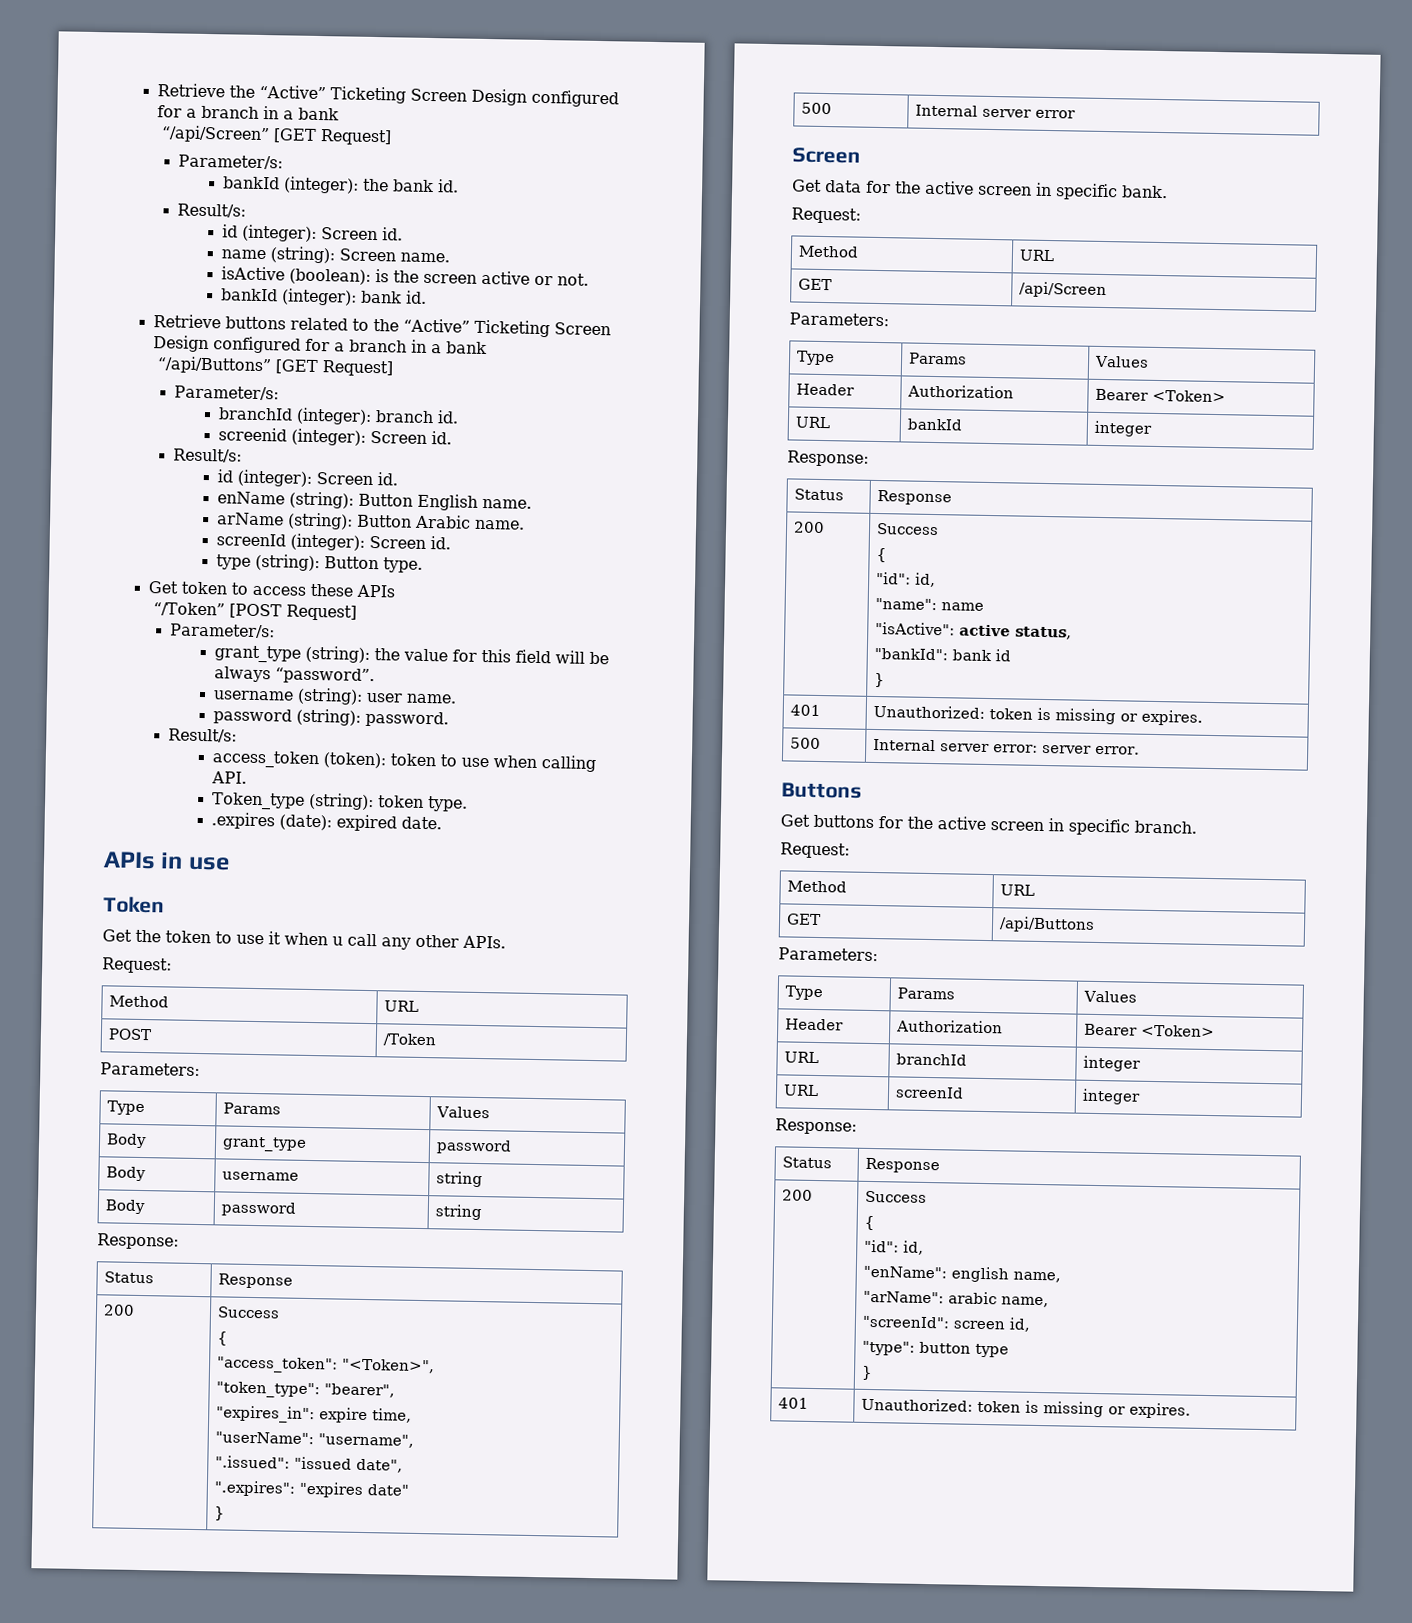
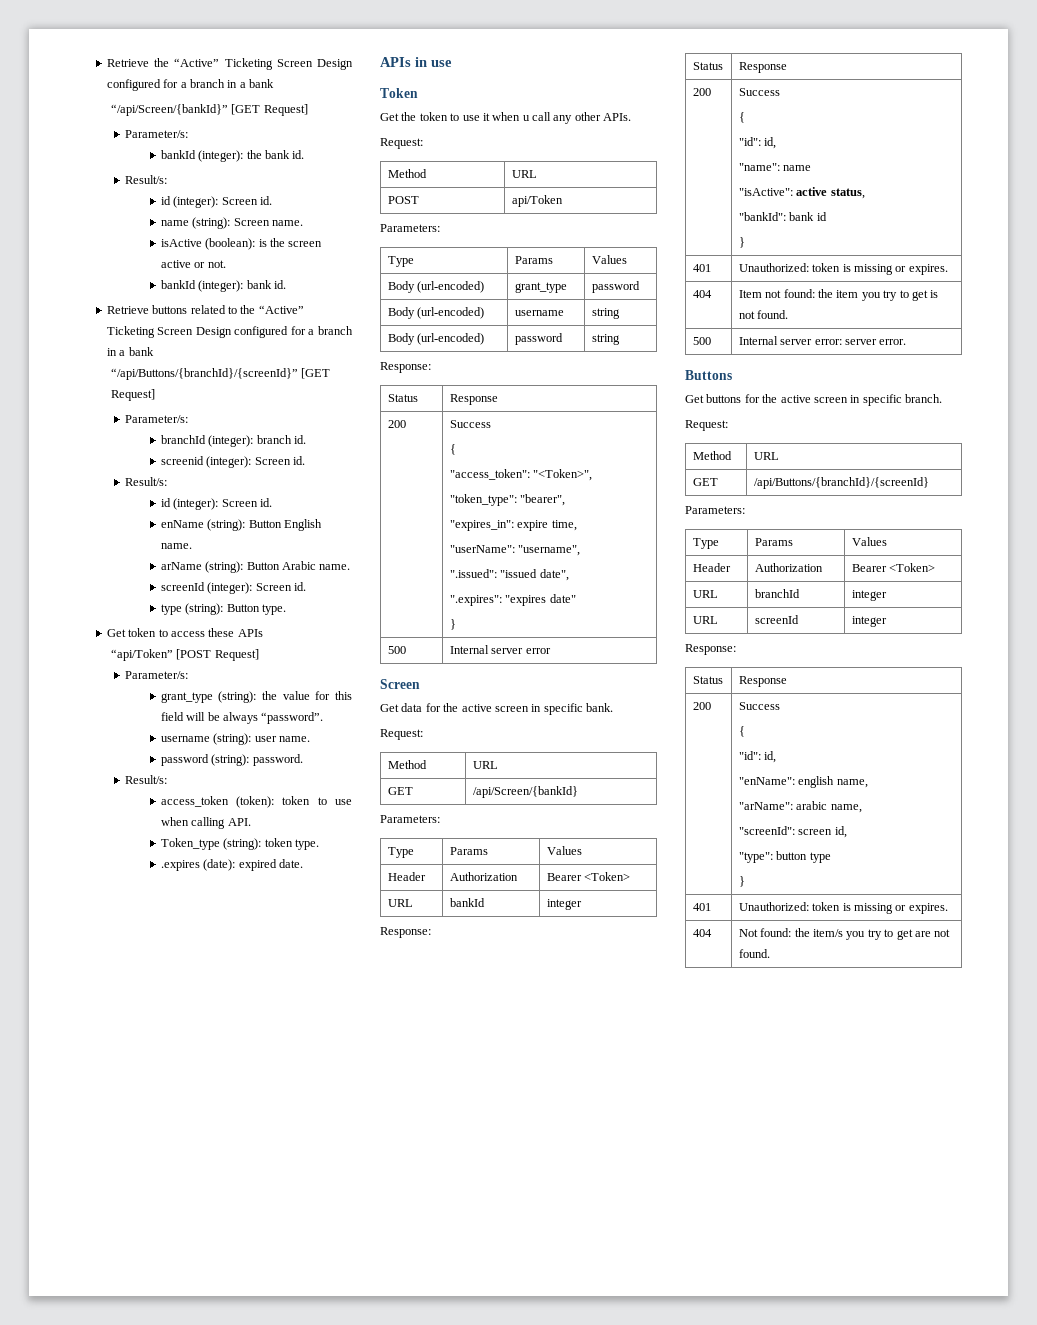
[160,125,270,144] “/api/Screen” -> [111,104,229,116] “/api/Screen/{bankId}”
[156,356,272,375] “/api/Buttons” -> [111,368,299,380] “/api/Buttons/{branchId}/{screenId}”
[152,602,225,617] “/Token” -> [111,649,174,661] “api/Token”
[382,1033,436,1047] /Token -> [511,195,563,207] api/Token
(147, 1141) none -> [417,281,485,293] (url-encoded)
(146, 1174) none -> [417,307,485,319] (url-encoded)
(145, 1207) none -> [417,333,485,345] (url-encoded)
[1018,281,1107,299] /api/Screen -> [472,786,578,798] /api/Screen/{bankId}
(1203, 717) none -> [692,290,712,298] [738,289,939,301] [738,310,789,319] // 404 | Item not found: the item you try to get is not found.
[998,916,1095,933] /api/Buttons -> [753,477,929,489] /api/Buttons/{branchId}/{screenId}
(1191, 1410) none -> [692,929,712,937] [738,928,951,940] [738,949,770,958] // 404 | Not found: the item/s you try to get are not found.

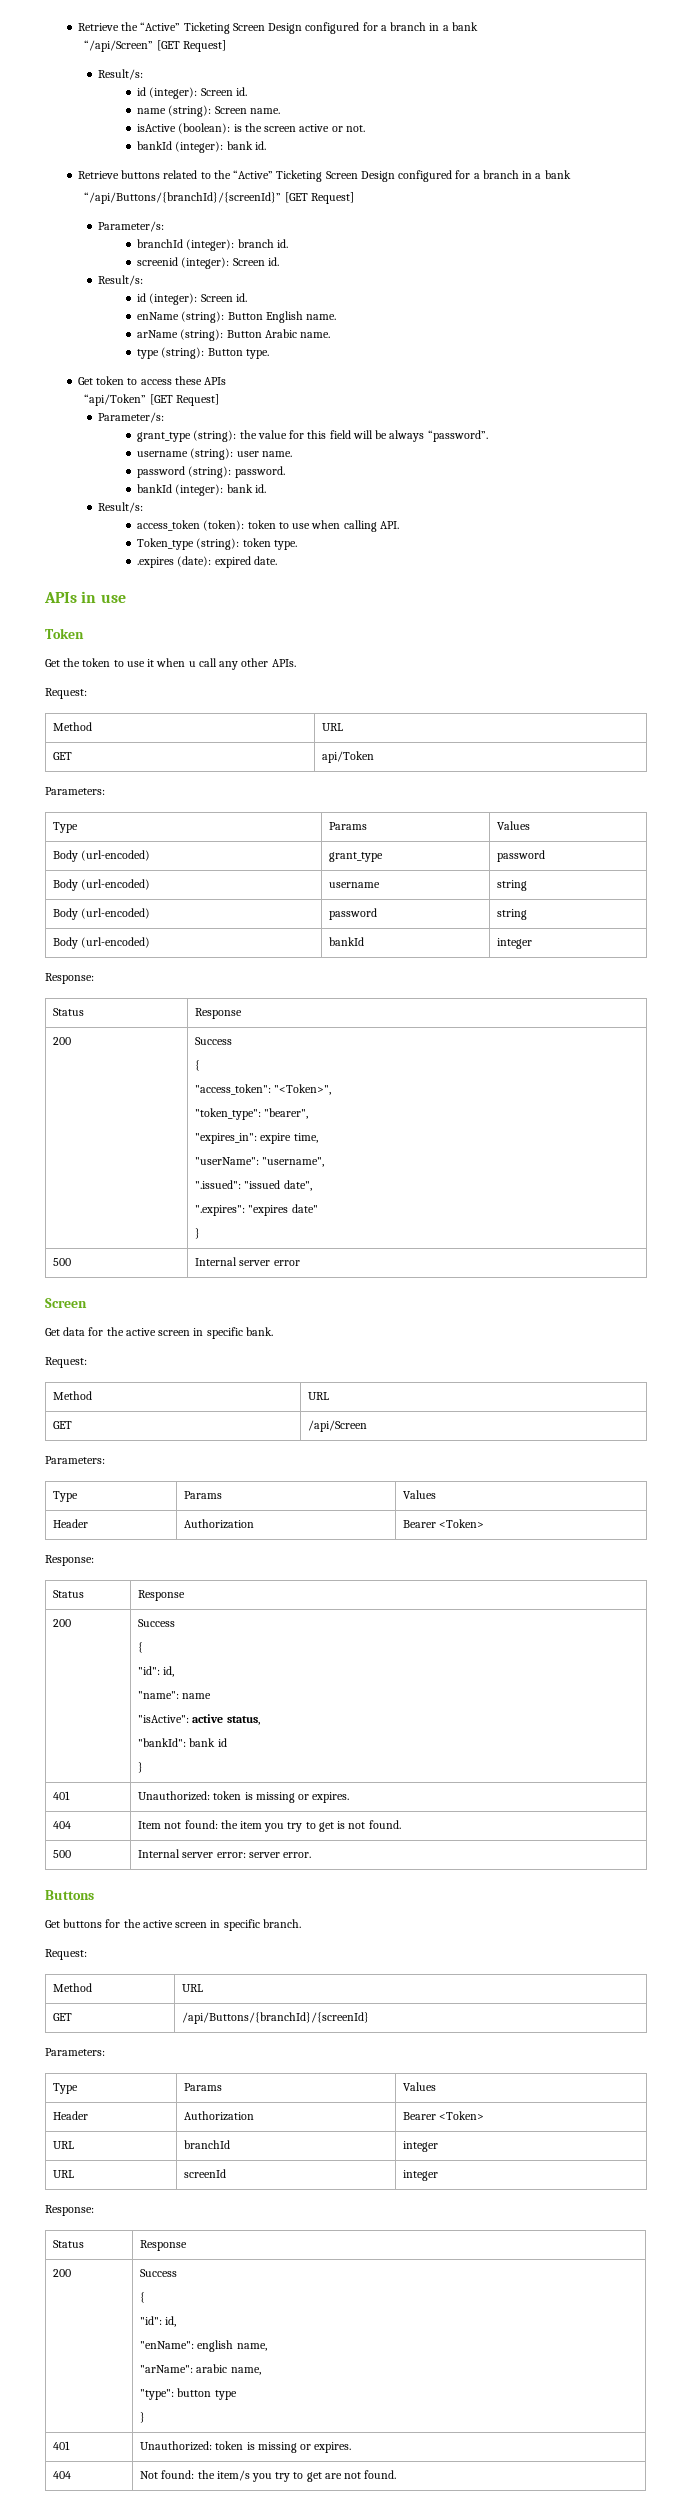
[111,104,308,116] [124,130,188,138] [160,150,305,162] “/api/Screen/{bankId}” [GET Request] // Parameter/s: // bankId (integer): the bank id. -> [84,40,226,52] “/api/Screen” [GET Request]
[160,582,306,594] // screenId (integer): Screen id. -> (331, 335) none
[176,649,212,660] [POST -> [149,394,173,405] [GET
(303, 760) none -> [137,484,266,496] // bankId (integer): bank id.
[387,196,419,204] POST -> [53,752,73,760] GET
(620, 339) none -> [53,937,151,949] [329,937,365,946] [497,938,533,949] // Body (url-encoded) | bankId | integer
[472,786,578,798] [380,815,440,823] [387,847,414,858] [449,847,488,855] [546,846,582,855] [387,872,426,881] [449,872,518,881] [546,872,631,881] [387,899,413,907] [449,898,485,907] [546,899,582,910] /api/Screen/{bankId} // Parameters: // Type | Params | Values // Header | Authorization | Bearer <Token> // URL | bankId | integer -> [308,1420,368,1432] [45,1456,105,1464] [53,1491,79,1502] [184,1491,223,1499] [403,1490,437,1499] [53,1519,89,1528] [184,1519,255,1529] [403,1519,485,1528] /api/Screen // Parameters: // Type | Params | Values // Header | Authorization | Bearer <Token>
[738,826,847,838] // "screenId": screen id, -> (261, 2371) none

